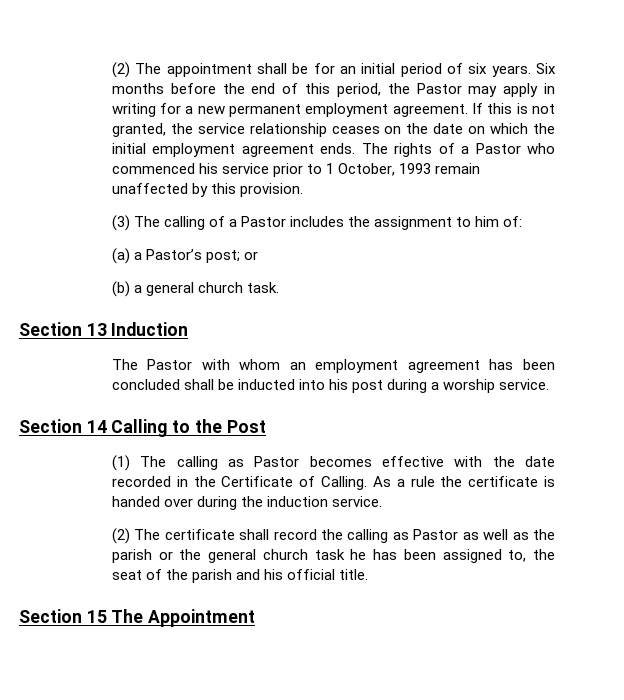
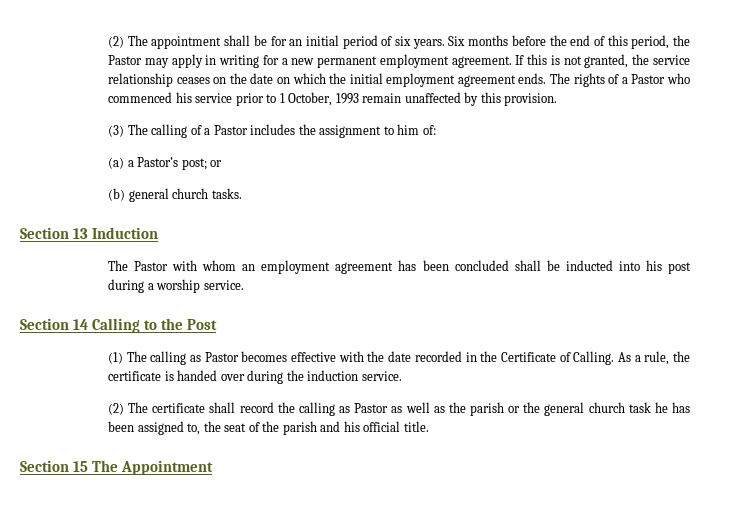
[133,282,280,296] a general church task. -> [128,188,242,202] general church tasks.
[410,476,435,487] rule -> [644,351,670,365] rule,

